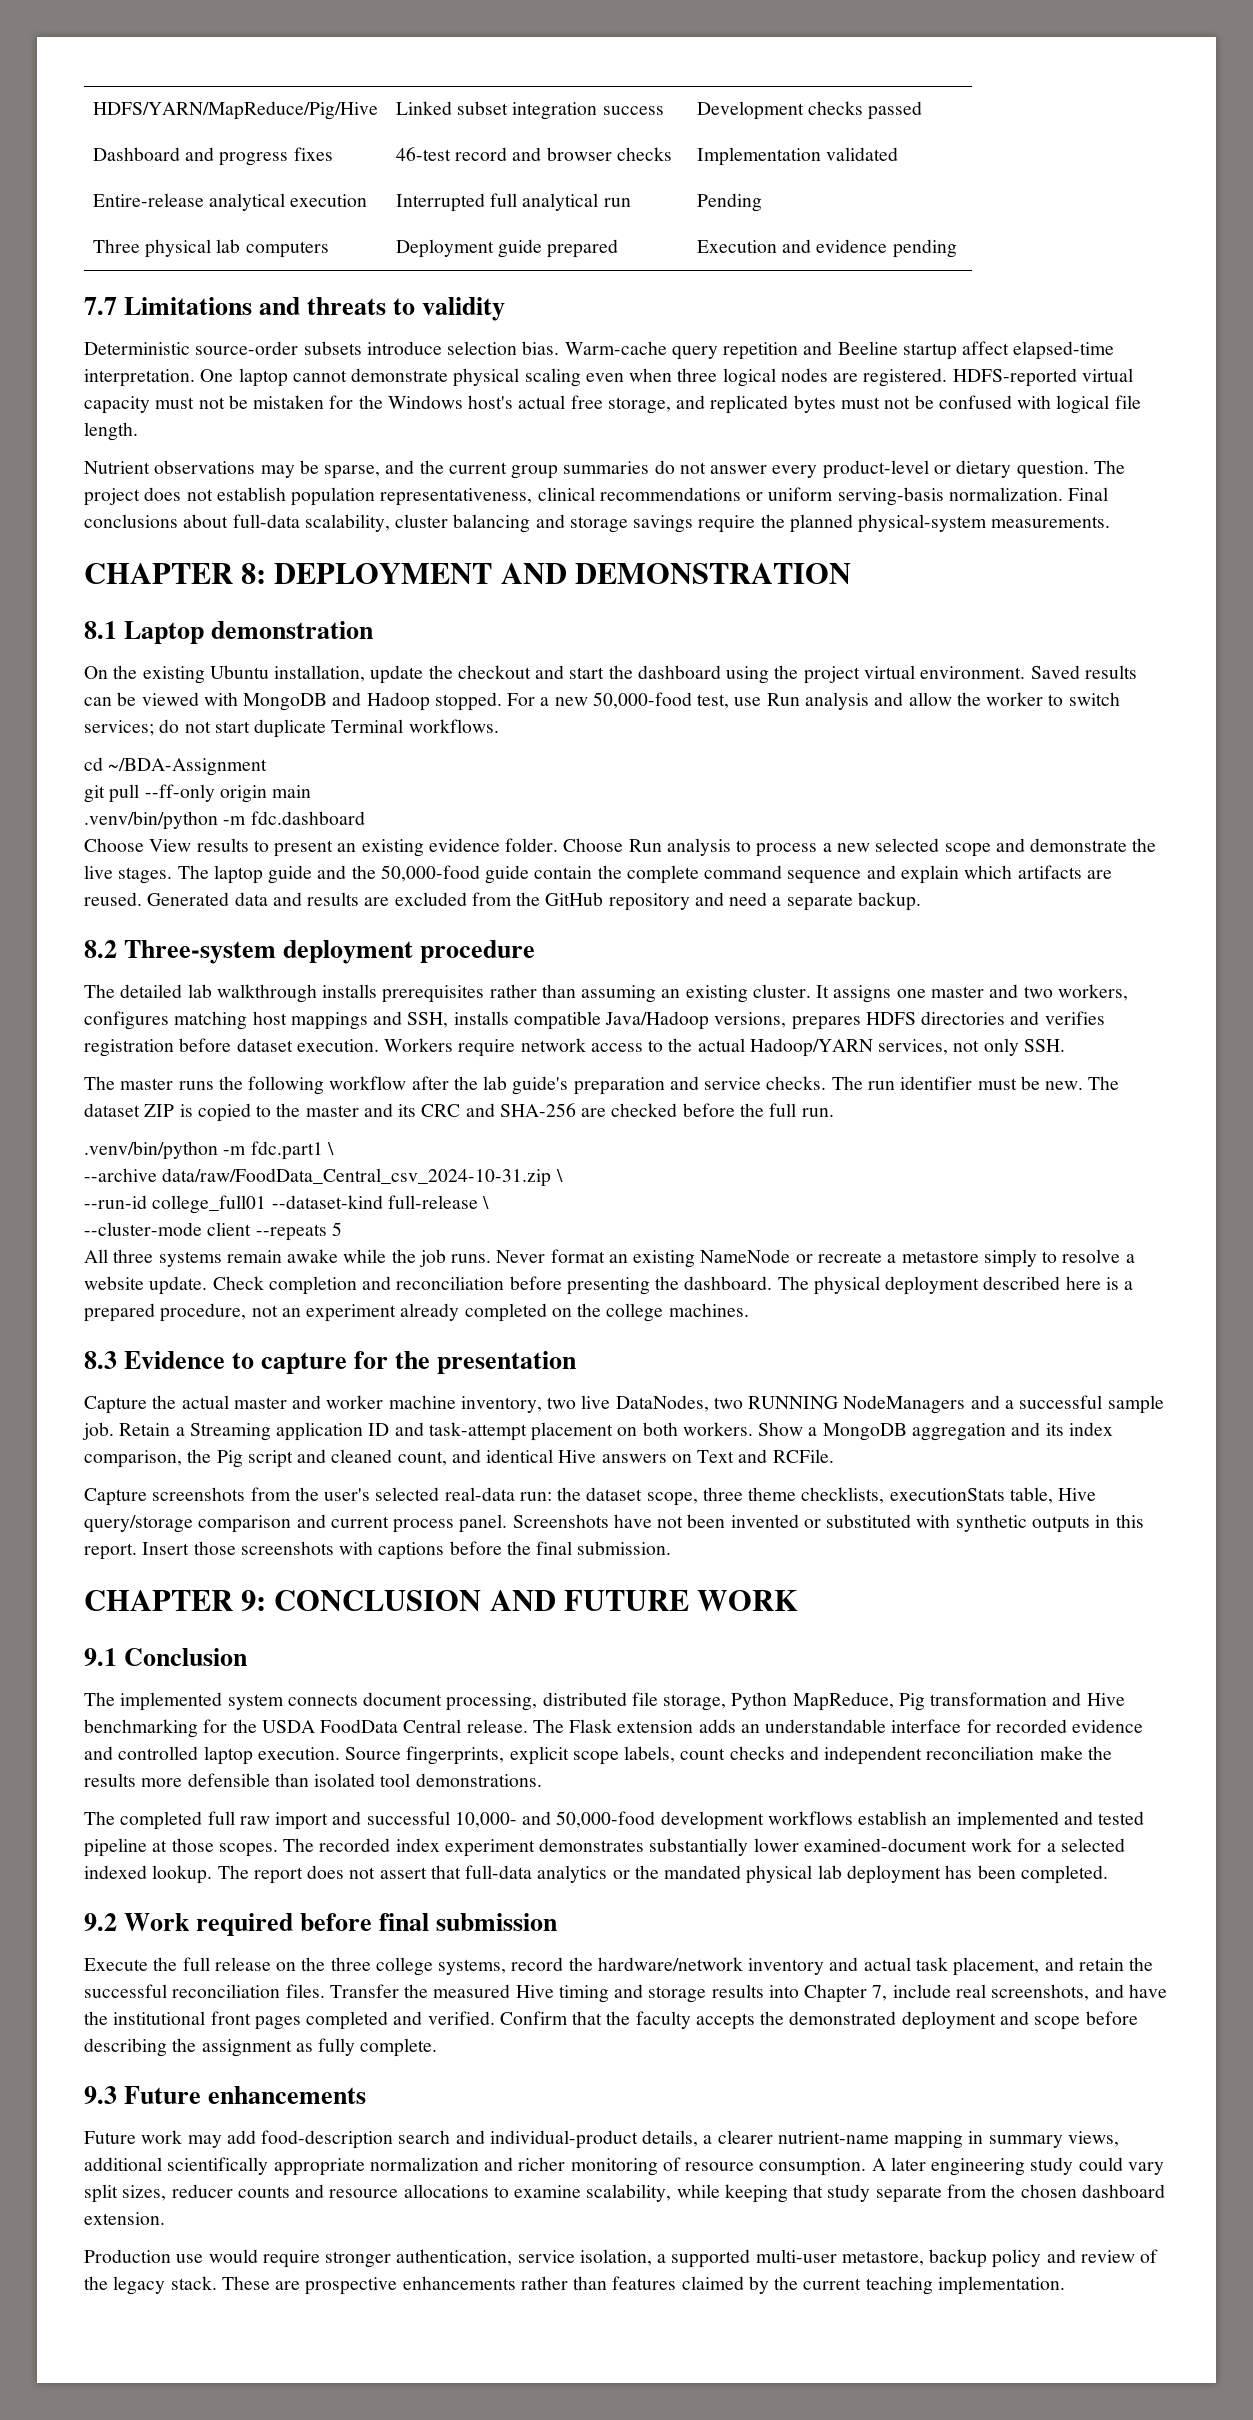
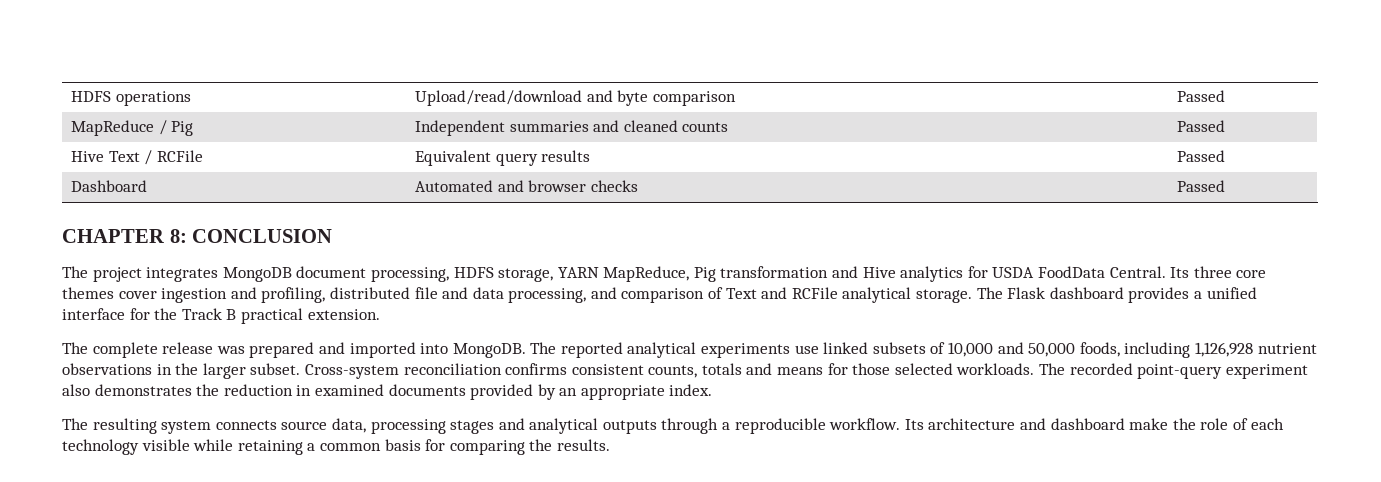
[92,101,378,120] [395,101,664,120] [696,101,923,120] [92,147,333,166] [395,147,672,161] [696,147,899,166] [92,193,368,211] [395,193,631,212] [696,193,762,212] [92,239,329,258] [395,239,619,258] [696,239,957,258] [84,297,506,321] [84,341,1115,360] [84,368,1133,387] [84,395,1141,414] [84,422,138,441] [84,460,1125,479] [84,487,1109,506] [84,514,1111,533] [84,563,851,584] [84,621,374,644] [84,665,1137,684] [84,692,1120,711] [84,719,499,738] [84,757,268,776] [84,784,312,803] [84,811,365,830] [84,838,1157,857] [84,865,1112,884] [84,892,921,911] [84,940,536,964] [84,984,1128,1003] [84,1011,1105,1030] [84,1038,1065,1057] [84,1076,1120,1095] [84,1103,834,1122] [84,1141,334,1160] [84,1168,563,1187] [84,1195,490,1214] [84,1222,342,1241] [84,1249,1135,1268] [84,1276,1134,1295] [84,1303,749,1322] [84,1351,577,1374] [84,1395,1164,1414] [82,1422,1113,1441] [84,1449,834,1468] [84,1487,1097,1506] [84,1514,1144,1533] [84,1541,672,1560] [84,1590,799,1611] [84,1648,248,1666] [84,1692,788,1711] HDFS/YARN/MapReduce/Pig/Hive | Linked subset integration success | Development checks passed // Dashboard and progress fixes | 46-test record and browser checks | Implementation validated // Entire-release analytical execution | Interrupted full analytical run | Pending // Three physical lab computers | Deployment guide prepared | Execution and evidence pending // 7.7 Limitations and threats to validity // Deterministic source-order subsets introduce selection bias. Warm-cache query repetition and Beeline startup affect elapsed-time interpretation. One laptop cannot demonstrate physical scaling even when three logical nodes are registered. HDFS-reported virtual capacity must not be mistaken for the Windows host's actual free storage, and replicated bytes must not be confused with logical file length. // Nutrient observations may be sparse, and the current group summaries do not answer every product-level or dietary question. The project does not establish population representativeness, clinical recommendations or uniform serving-basis normalization. Final conclusions about full-data scalability, cluster balancing and storage savings require the planned physical-system measurements. // CHAPTER 8: DEPLOYMENT AND DEMONSTRATION // 8.1 Laptop demonstration // On the existing Ubuntu installation, update the checkout and start the dashboard using the project virtual environment. Saved results can be viewed with MongoDB and Hadoop stopped. For a new 50,000-food test, use Run analysis and allow the worker to switch services; do not start duplicate Terminal workflows. // cd ~/BDA-Assignment // git pull --ff-only origin main // .venv/bin/python -m fdc.dashboard // Choose View results to present an existing evidence folder. Choose Run analysis to process a new selected scope and demonstrate the live stages. The laptop guide and the 50,000-food guide contain the complete command sequence and explain which artifacts are reused. Generated data and results are excluded from the GitHub repository and need a separate backup. // 8.2 Three-system deployment procedure // The detailed lab walkthrough installs prerequisites rather than assuming an existing cluster. It assigns one master and two workers, configures matching host mappings and SSH, installs compatible Java/Hadoop versions, prepares HDFS directories and verifies registration before dataset execution. Workers require network access to the actual Hadoop/YARN services, not only SSH. // The master runs the following workflow after the lab guide's preparation and service checks. The run identifier must be new. The dataset ZIP is copied to the master and its CRC and SHA-256 are checked before the full run. // .venv/bin/python -m fdc.part1 \ // --archive data/raw/FoodData_Central_csv_2024-10-31.zip \ // --run-id college_full01 --dataset-kind full-release \ // --cluster-mode client --repeats 5 // All three systems remain awake while the job runs. Never format an existing NameNode or recreate a metastore simply to resolve a website update. Check completion and reconciliation before presenting the dashboard. The physical deployment described here is a prepared procedure, not an experiment already completed on the college machines. // 8.3 Evidence to capture for the presentation // Capture the actual master and worker machine inventory, two live DataNodes, two RUNNING NodeManagers and a successful sample job. Retain a Streaming application ID and task-attempt placement on both workers. Show a MongoDB aggregation and its index comparison, the Pig script and cleaned count, and identical Hive answers on Text and RCFile. // Capture screenshots from the user's selected real-data run: the dataset scope, three theme checklists, executionStats table, Hive query/storage comparison and current process panel. Screenshots have not been invented or substituted with synthetic outputs in this report. Insert those screenshots with captions before the final submission. // CHAPTER 9: CONCLUSION AND FUTURE WORK // 9.1 Conclusion // The implemented system connects document processing, distributed file storage, Python -> [71,91,191,106] [415,90,736,106] [1177,90,1226,102] [71,120,194,136] [415,120,729,136] [1177,120,1226,132] [71,150,203,165] [415,150,591,166] [1177,150,1226,162] [71,180,148,192] [415,180,638,192] [1177,180,1226,192] [62,229,333,243] [62,266,599,282] HDFS operations | Upload/read/download and byte comparison | Passed // MapReduce / Pig | Independent summaries and cleaned counts | Passed // Hive Text / RCFile | Equivalent query results | Passed // Dashboard | Automated and browser checks | Passed // CHAPTER 8: CONCLUSION // The project integrates MongoDB document processing, HDFS storage, YARN
[84,1719,1144,1738] [84,1746,1112,1765] [84,1773,542,1787] [84,1811,1145,1830] [84,1838,1125,1857] [84,1865,1108,1884] [84,1913,558,1936] [84,1957,1154,1976] [84,1984,1167,2003] [84,2011,1138,2030] [84,2038,438,2057] [84,2086,367,2104] [84,2130,1119,2149] [84,2157,1164,2176] [84,2184,1165,2203] [84,2212,165,2225] [84,2249,1159,2268] [84,2276,1065,2295] benchmarking for the USDA FoodData Central release. The Flask extension adds an understandable interface for recorded evidence and controlled laptop execution. Source fingerprints, explicit scope labels, count checks and independent reconciliation make the results more defensible than isolated tool demonstrations. // The completed full raw import and successful 10,000- and 50,000-food development workflows establish an implemented and tested pipeline at those scopes. The recorded index experiment demonstrates substantially lower examined-document work for a selected indexed lookup. The report does not assert that full-data analytics or the mandated physical lab deployment has been completed. // 9.2 Work required before final submission // Execute the full release on the three college systems, record the hardware/network inventory and actual task placement, and retain the successful reconciliation files. Transfer the measured Hive timing and storage results into Chapter 7, include real screenshots, and have the institutional front pages completed and verified. Confirm that the faculty accepts the demonstrated deployment and scope before describing the assignment as fully complete. // 9.3 Future enhancements // Future work may add food-description search and individual-product details, a clearer nutrient-name mapping in summary views, additional scientifically appropriate normalization and richer monitoring of resource consumption. A later engineering study could vary split sizes, reducer counts and resource allocations to examine scalability, while keeping that study separate from the chosen dashboard extension. // Production use would require stronger authentication, service isolation, a supported multi-user metastore, backup policy and review of the legacy stack. These are prospective enhancements rather than features claimed by the current teaching implementation. -> [900,266,1267,282] [62,287,1257,303] [62,308,380,324] [62,342,1317,358] [62,363,1308,379] [62,384,713,400] [62,418,1284,434] [62,439,610,455] analytics for USDA FoodData Central. Its three core themes cover ingestion and profiling, distributed file and data processing, and comparison of Text and RCFile analytical storage. The Flask dashboard provides a unified interface for the Track B practical extension. // The complete release was prepared and imported into MongoDB. The reported analytical experiments use linked subsets of 10,000 and 50,000 foods, including 1,126,928 nutrient observations in the larger subset. Cross-system reconciliation confirms consistent counts, totals and means for those selected workloads. The recorded point-query experiment also demonstrates the reduction in examined documents provided by an appropriate index. // The resulting system connects source data, processing stages and analytical outputs through a reproducible workflow. Its architecture and dashboard make the role of each technology visible while retaining a common basis for comparing the results.

